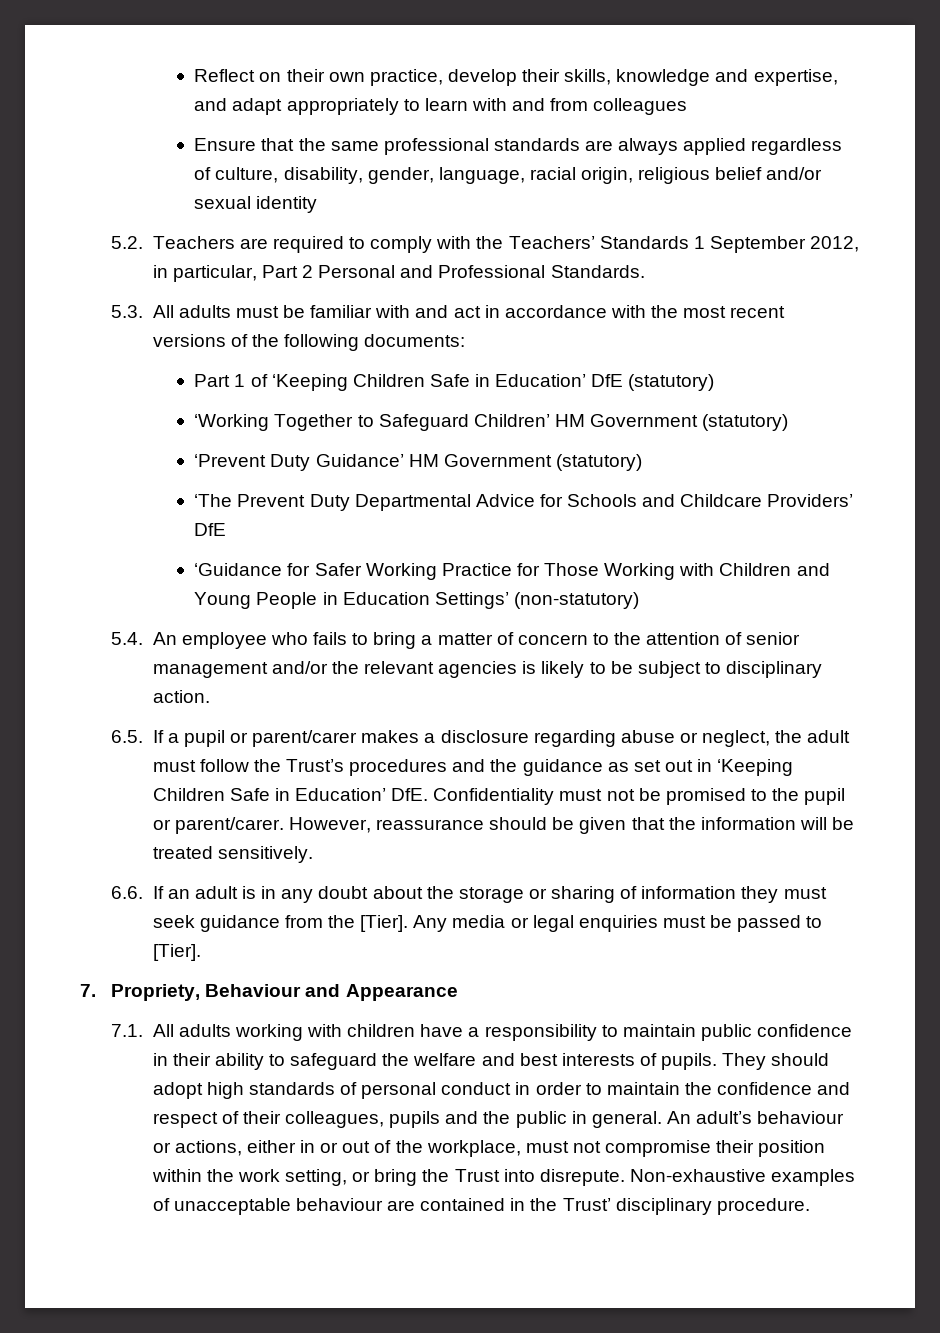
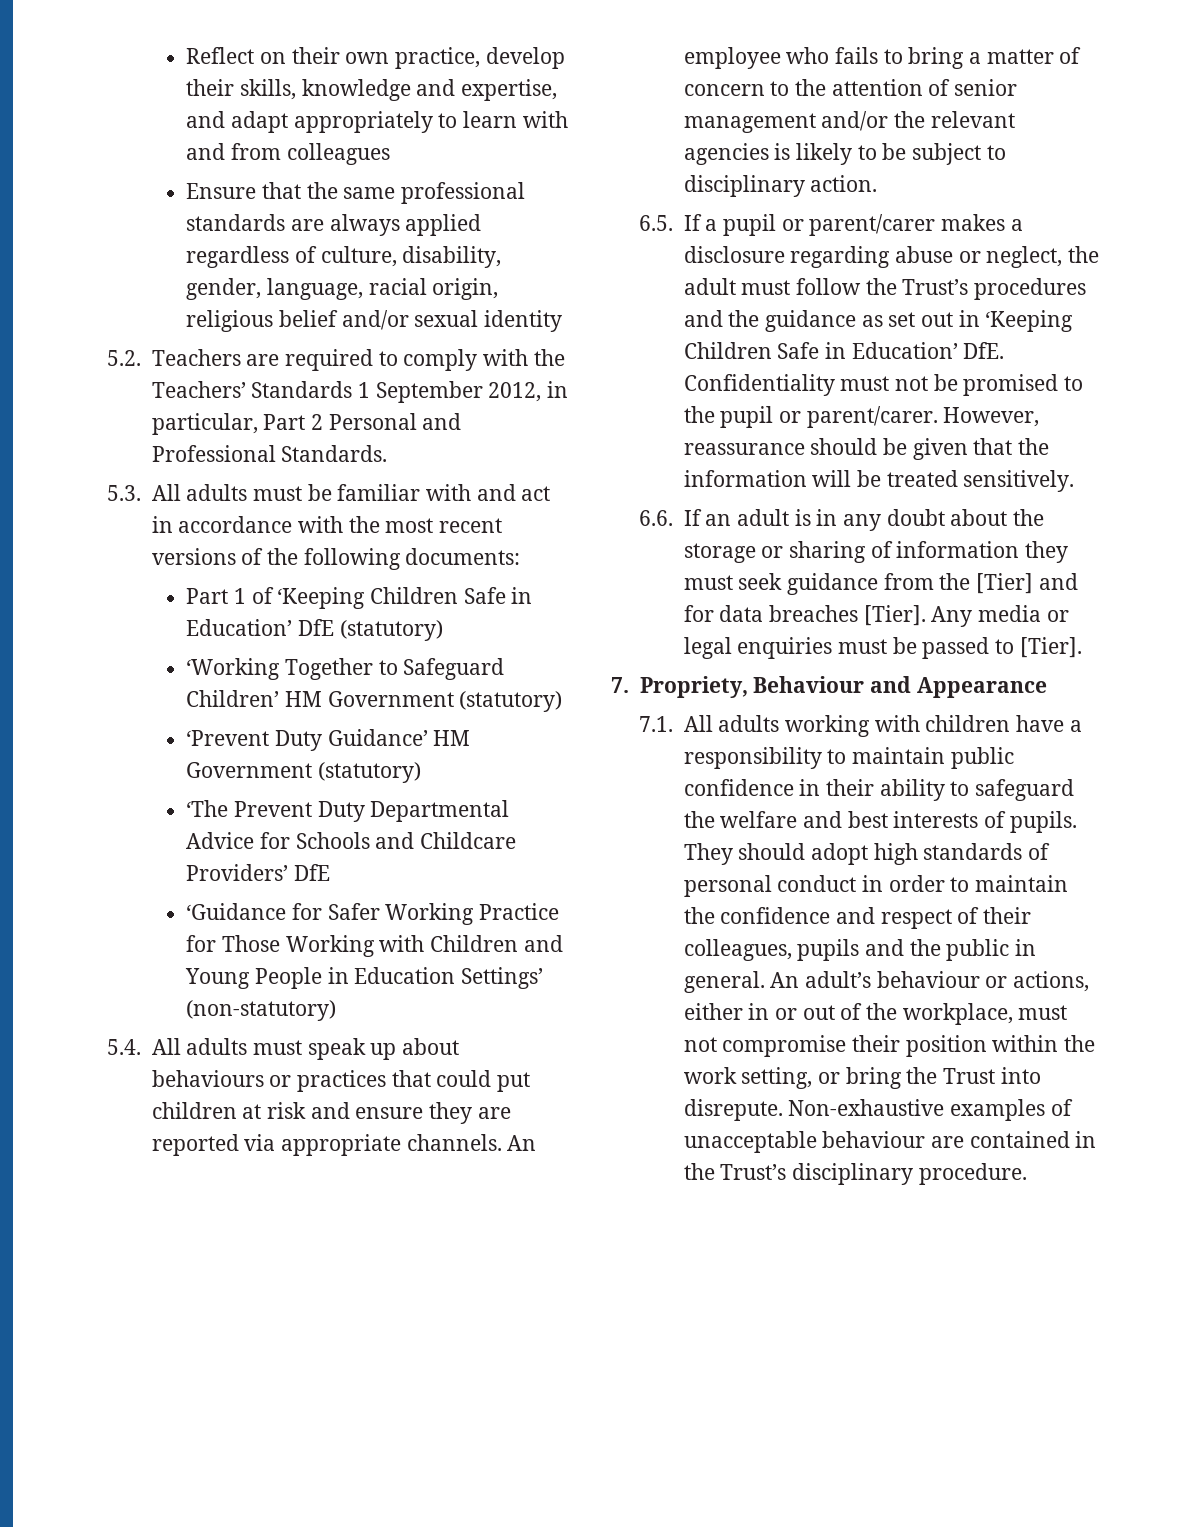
(144, 638) none -> [151,1038,459,1060] [151,1070,530,1092] [151,1102,511,1124] [151,1134,502,1156] All adults must speak up about behaviours or practices that could put children at risk and ensure they are reported via appropriate channels.
(356, 921) none -> [975,573,1078,594] [683,605,858,622] [Tier] and for data breaches
[562,1198,611,1211] Trust’ -> [720,1164,787,1180] Trust’s

